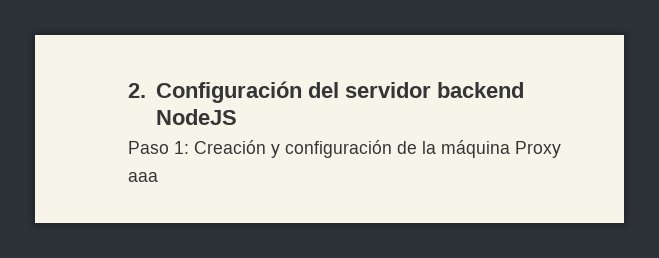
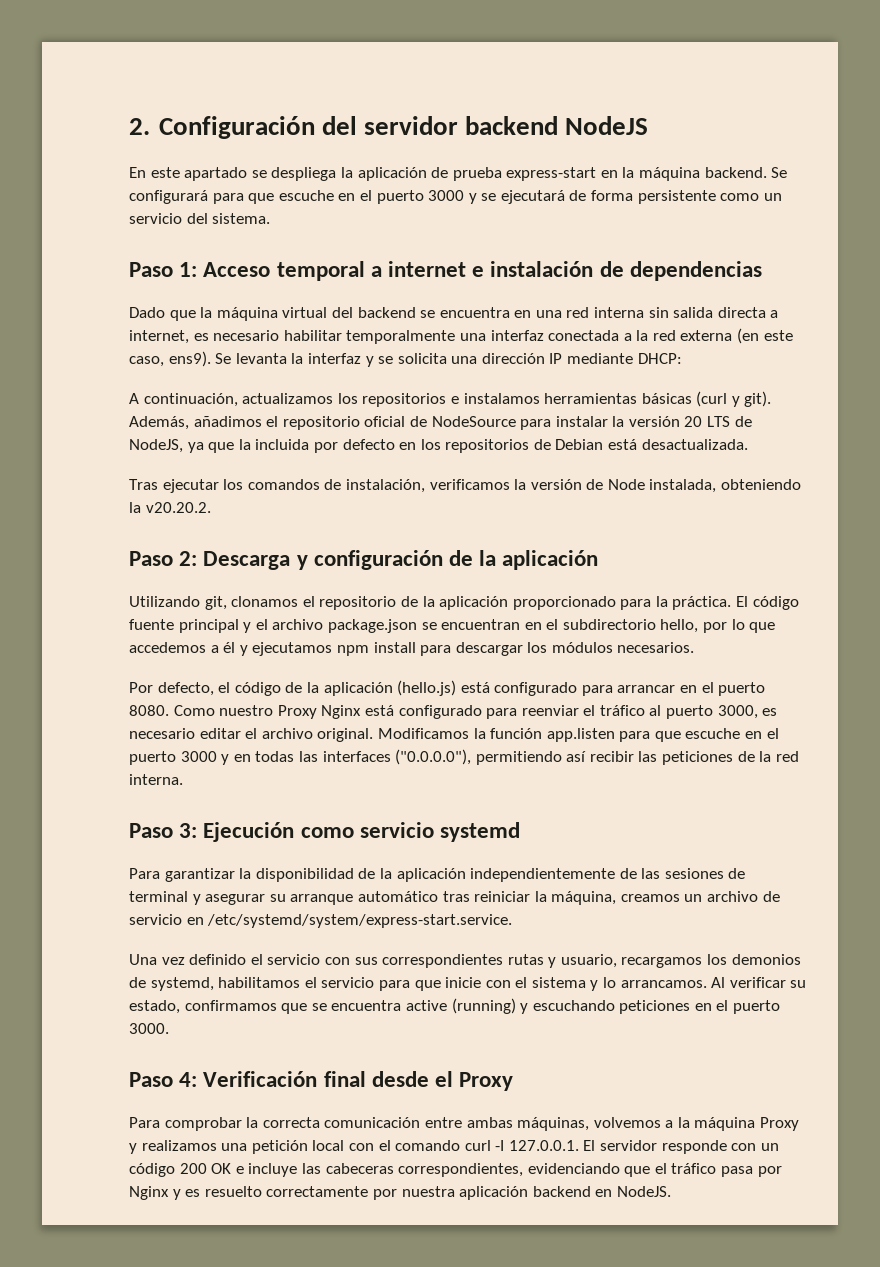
[128,140,561,158] [128,172,158,182] Paso 1: Creación y configuración de la máquina Proxy // aaa -> [129,167,788,181] [129,190,782,204] [129,213,271,224] [129,261,762,281] [129,307,779,321] [129,328,793,344] [129,351,682,367] [129,391,772,407] [129,416,752,430] [129,439,748,453] [129,479,802,493] [129,502,211,513] [129,550,599,570] [129,596,799,610] [129,619,776,633] [129,642,695,656] [129,680,766,696] [129,705,778,719] [129,728,779,742] [129,749,799,765] [129,774,183,785] [129,822,521,842] [129,868,746,882] [129,891,780,905] [129,914,513,928] [129,954,801,968] [129,977,807,991] [129,998,781,1014] [129,1023,169,1034] [129,1071,514,1091] [129,1117,800,1131] [129,1140,779,1154] [129,1163,782,1177] [129,1186,671,1200] En este apartado se despliega la aplicación de prueba express-start en la máquina backend. Se configurará para que escuche en el puerto 3000 y se ejecutará de forma persistente como un servicio del sistema. // Paso 1: Acceso temporal a internet e instalación de dependencias // Dado que la máquina virtual del backend se encuentra en una red interna sin salida directa a internet, es necesario habilitar temporalmente una interfaz conectada a la red externa (en este caso, ens9). Se levanta la interfaz y se solicita una dirección IP mediante DHCP: // A continuación, actualizamos los repositorios e instalamos herramientas básicas (curl y git). Además, añadimos el repositorio oficial de NodeSource para instalar la versión 20 LTS de NodeJS, ya que la incluida por defecto en los repositorios de Debian está desactualizada. // Tras ejecutar los comandos de instalación, verificamos la versión de Node instalada, obteniendo la v20.20.2. // Paso 2: Descarga y configuración de la aplicación // Utilizando git, clonamos el repositorio de la aplicación proporcionado para la práctica. El código fuente principal y el archivo package.json se encuentran en el subdirectorio hello, por lo que accedemos a él y ejecutamos npm install para descargar los módulos necesarios. // Por defecto, el código de la aplicación (hello.js) está configurado para arrancar en el puerto 8080. Como nuestro Proxy Nginx está configurado para reenviar el tráfico al puerto 3000, es necesario editar el archivo original. Modificamos la función app.listen para que escuche en el puerto 3000 y en todas las interfaces ("0.0.0.0"), permitiendo así recibir las peticiones de la red interna. // Paso 3: Ejecución como servicio systemd // Para garantizar la disponibilidad de la aplicación independientemente de las sesiones de terminal y asegurar su arranque automático tras reiniciar la máquina, creamos un archivo de servicio en /etc/systemd/system/express-start.service. // Una vez definido el servicio con sus correspondientes rutas y usuario, recargamos los demonios de systemd, habilitamos el servicio para que inicie con el sistema y lo arrancamos. Al verificar su estado, confirmamos que se encuentra active (running) y escuchando peticiones en el puerto 3000. // Paso 4: Verificación final desde el Proxy // Para comprobar la correcta comunicación entre ambas máquinas, volvemos a la máquina Proxy y realizamos una petición local con el comando curl -I 127.0.0.1. El servidor responde con un código 200 OK e incluye las cabeceras correspondientes, evidenciando que el tráfico pasa por Nginx y es resuelto correctamente por nuestra aplicación backend en NodeJS.

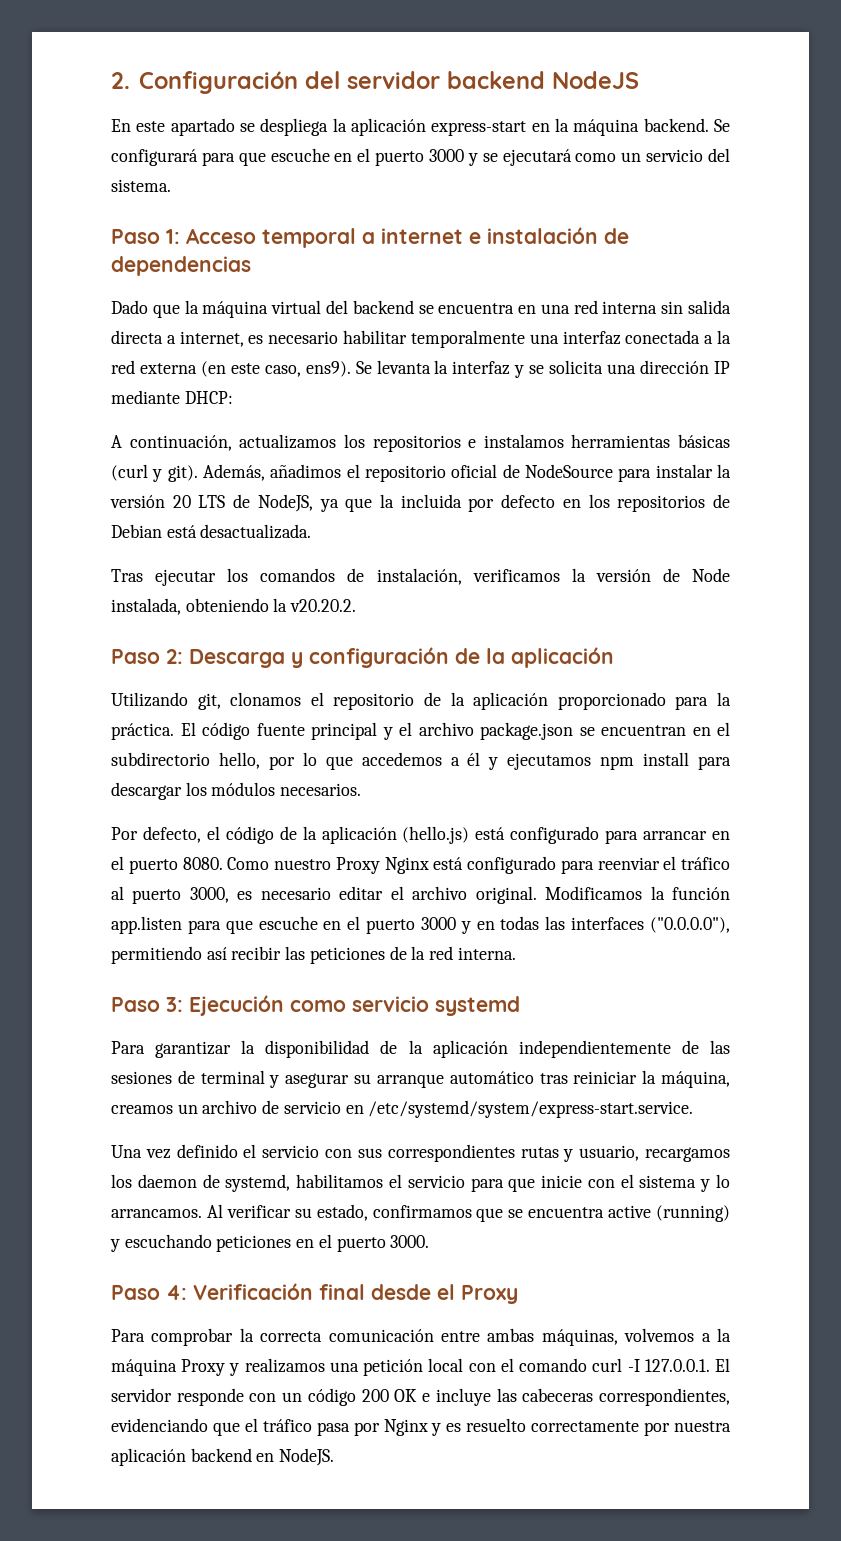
[431,167,502,181] de prueba -> (427, 127) none
[569,190,716,204] de forma persistente -> (572, 157) none
[731,954,801,965] demonios -> [137,1174,197,1188] daemon

